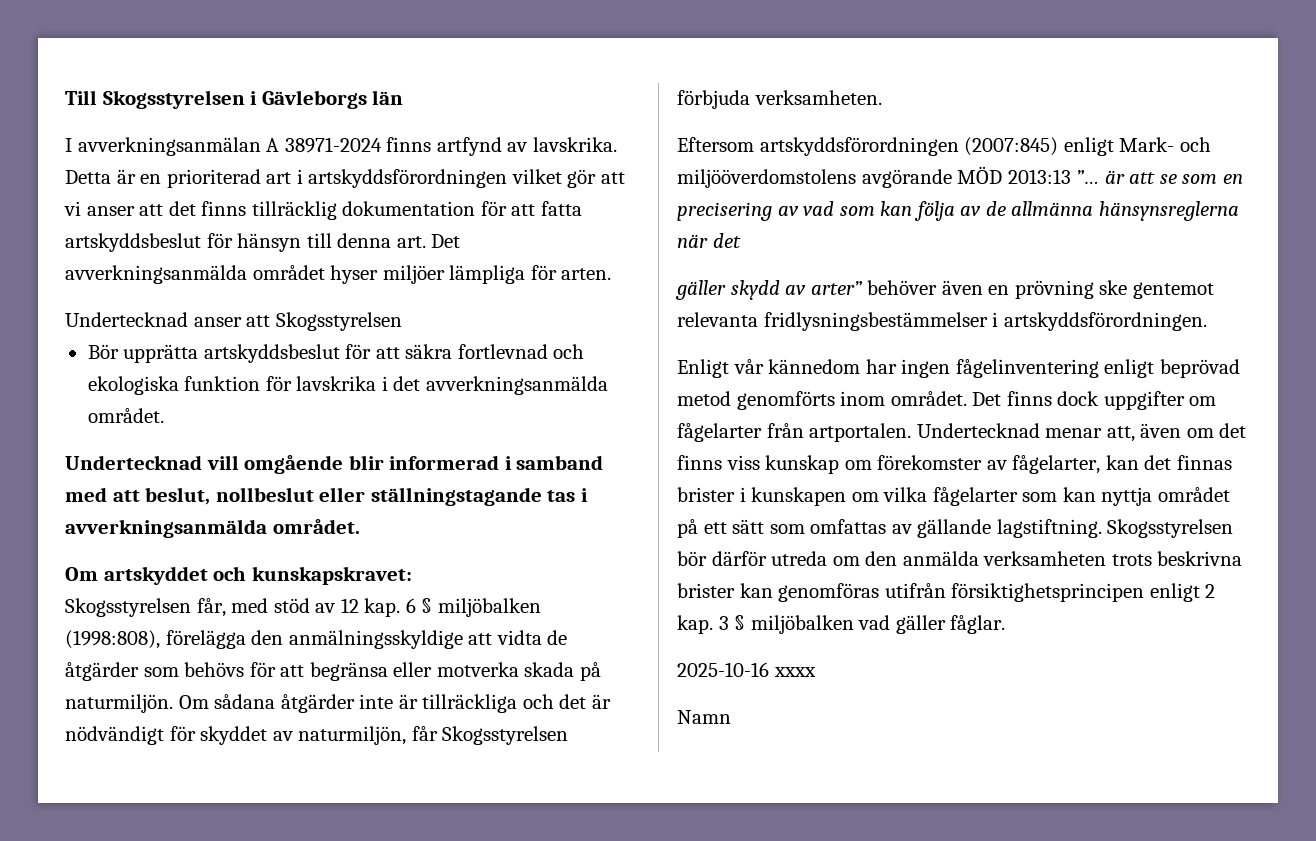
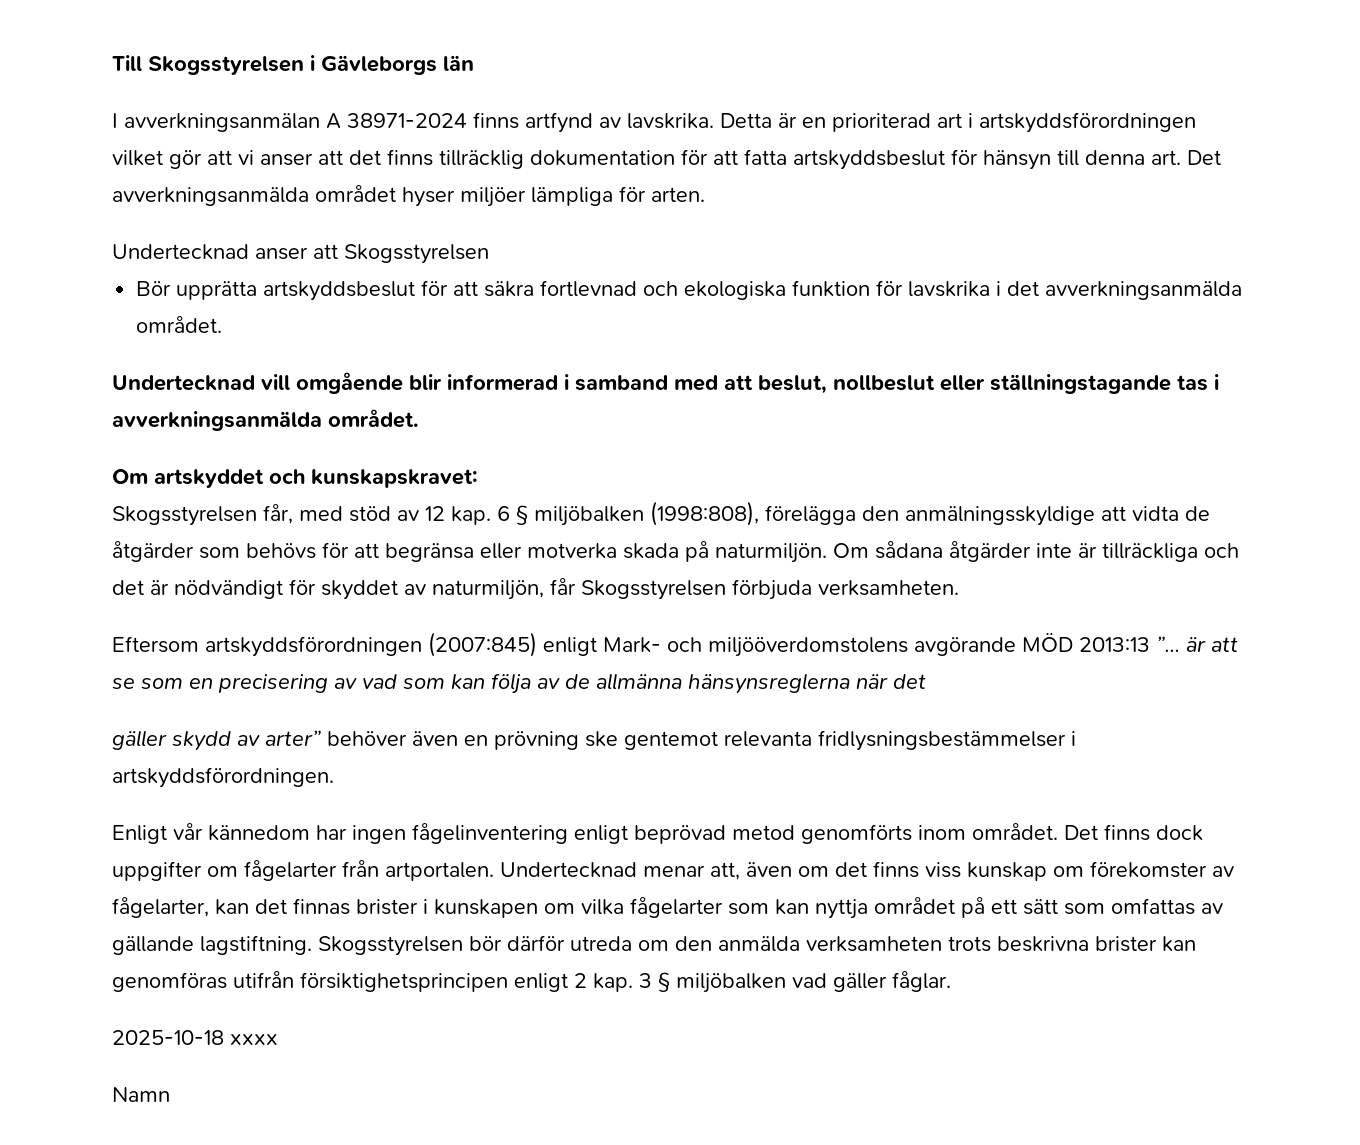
[677,662,769,677] 2025-10-16 -> [112,1030,224,1045] 2025-10-18

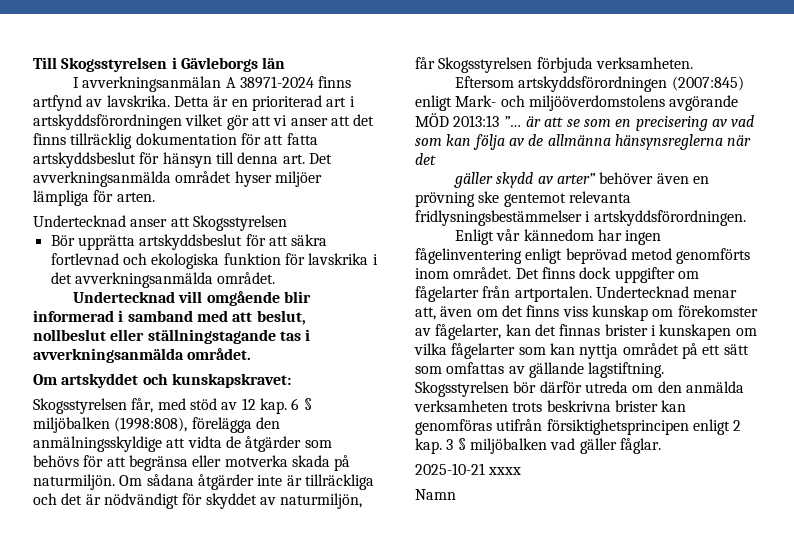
[112,1030,224,1045] 2025-10-18 -> [415,463,485,475] 2025-10-21

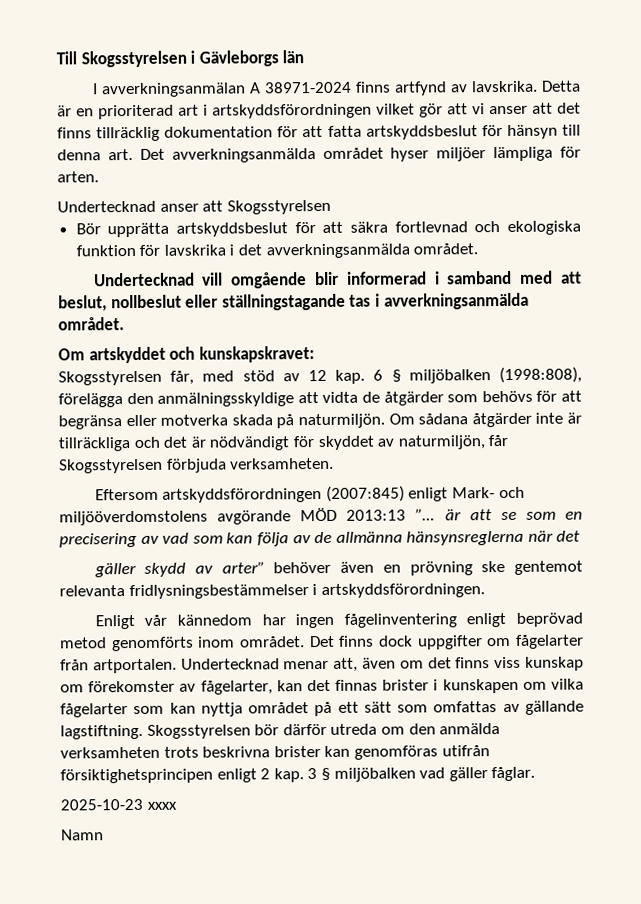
[415,463,485,475] 2025-10-21 -> [60,798,143,811] 2025-10-23

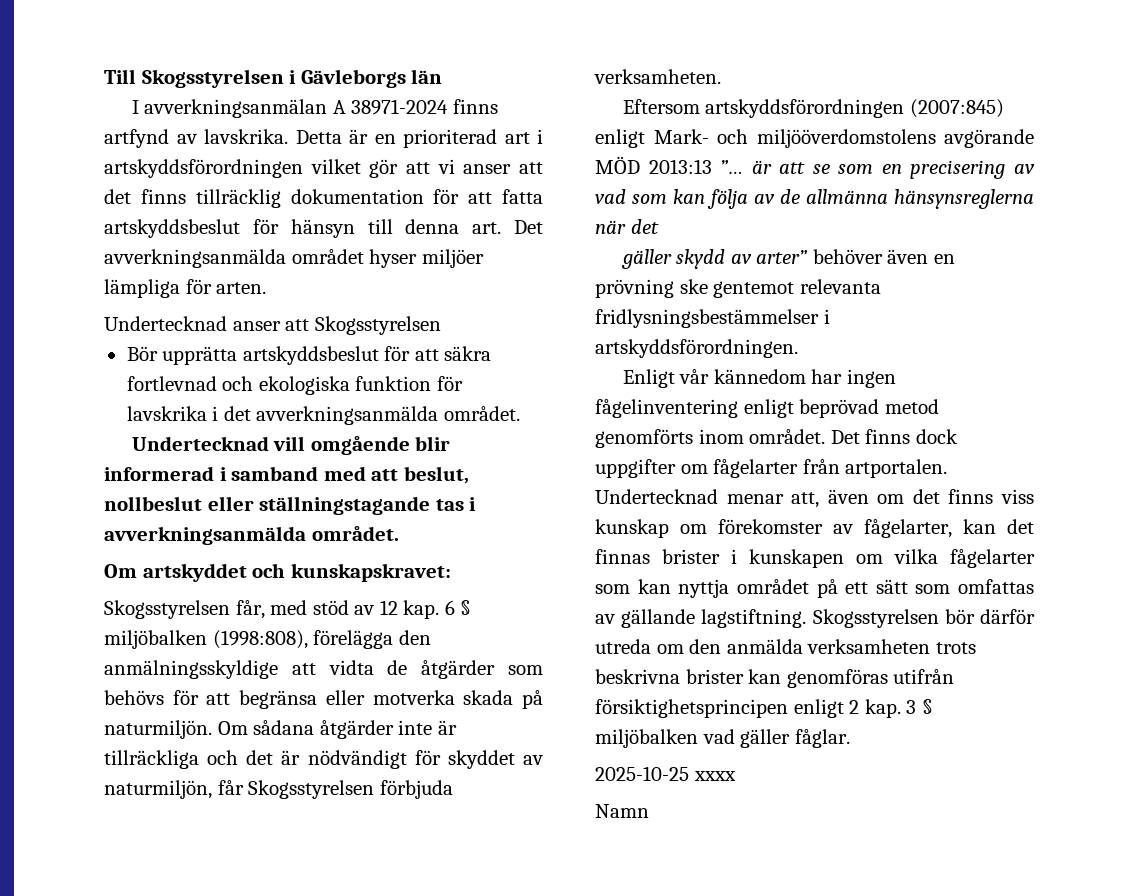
[60,798,143,811] 2025-10-23 -> [595,766,689,781] 2025-10-25

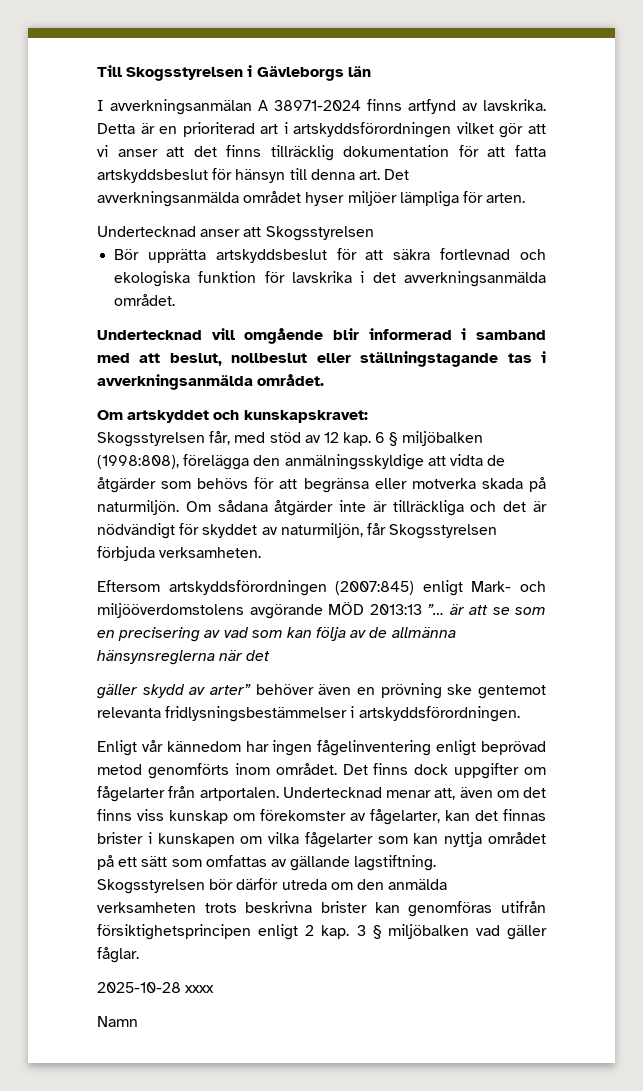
[595,766,689,781] 2025-10-25 -> [97,982,181,993] 2025-10-28

